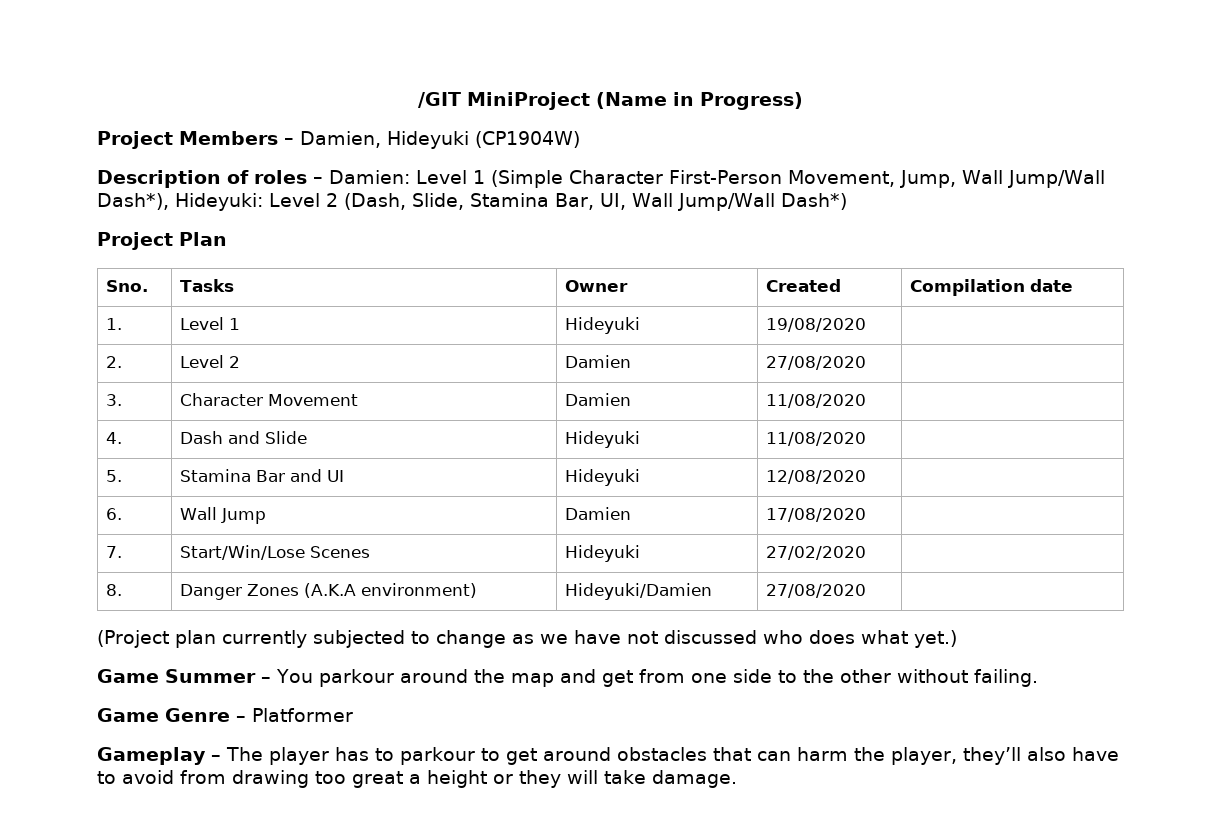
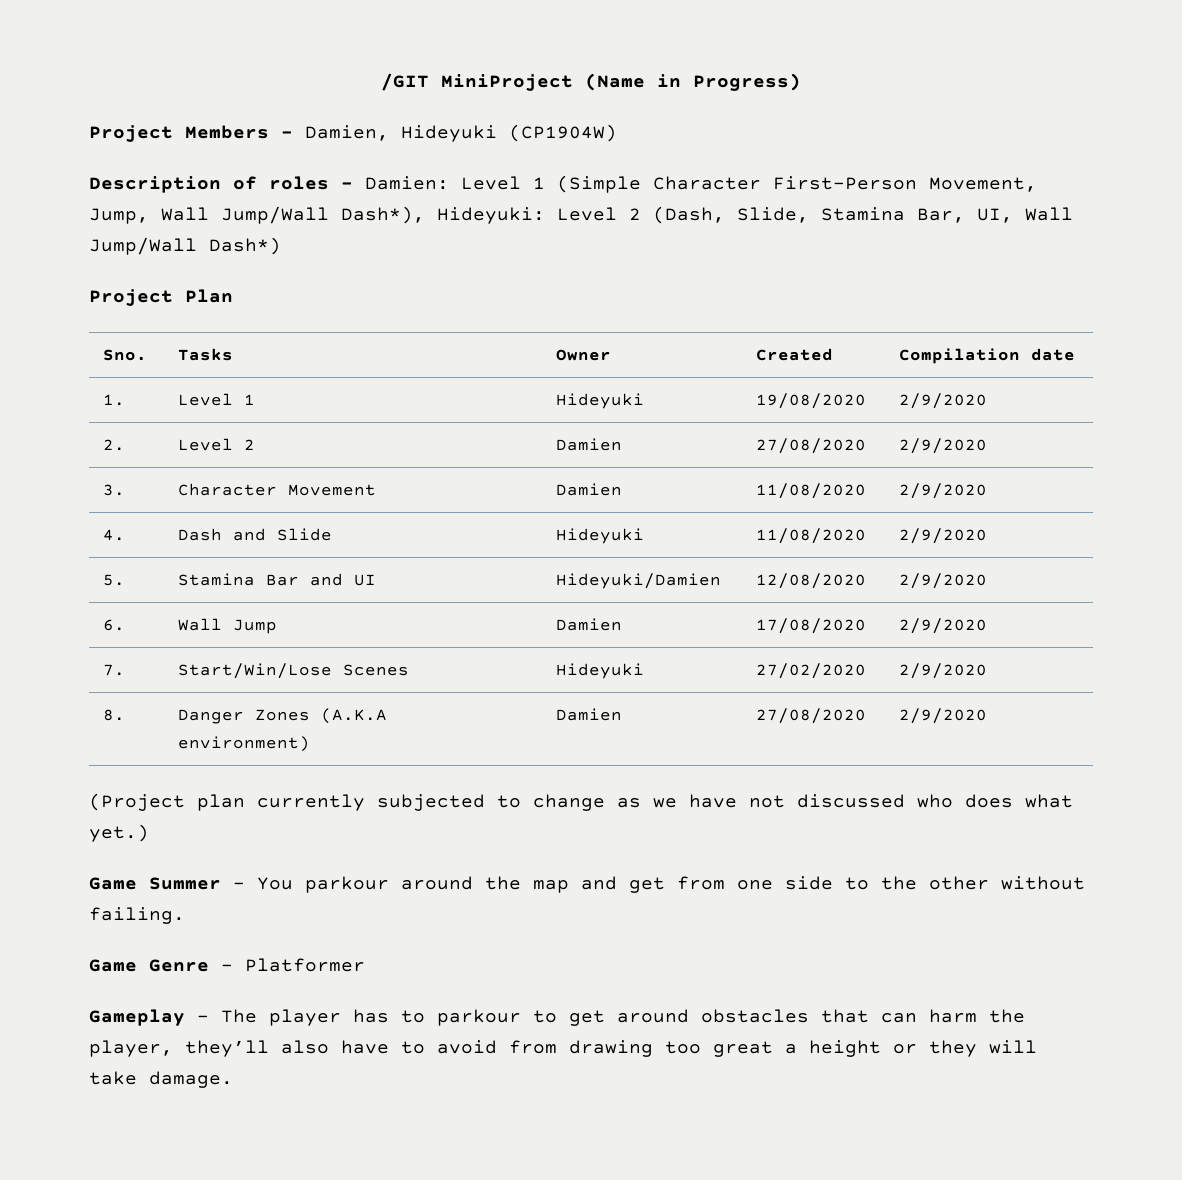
(867, 325) none -> [899,393,988,409] 2/9/2020
(867, 363) none -> [899,438,988,454] 2/9/2020
(867, 401) none -> [899,483,988,499] 2/9/2020
(867, 439) none -> [899,528,988,544] 2/9/2020
[565,469,641,486] Hideyuki -> [556,573,722,589] Hideyuki/Damien
(867, 477) none -> [899,573,988,589] 2/9/2020
(867, 515) none -> [899,618,988,634] 2/9/2020
(867, 553) none -> [899,663,988,679] 2/9/2020
[565,583,713,600] [766,584,867,598] Hideyuki/Damien | 27/08/2020 | -> [556,708,623,721] [756,708,867,724] [899,708,988,724] Damien | 27/08/2020 | 2/9/2020

